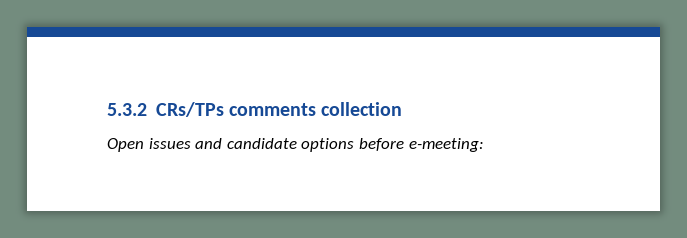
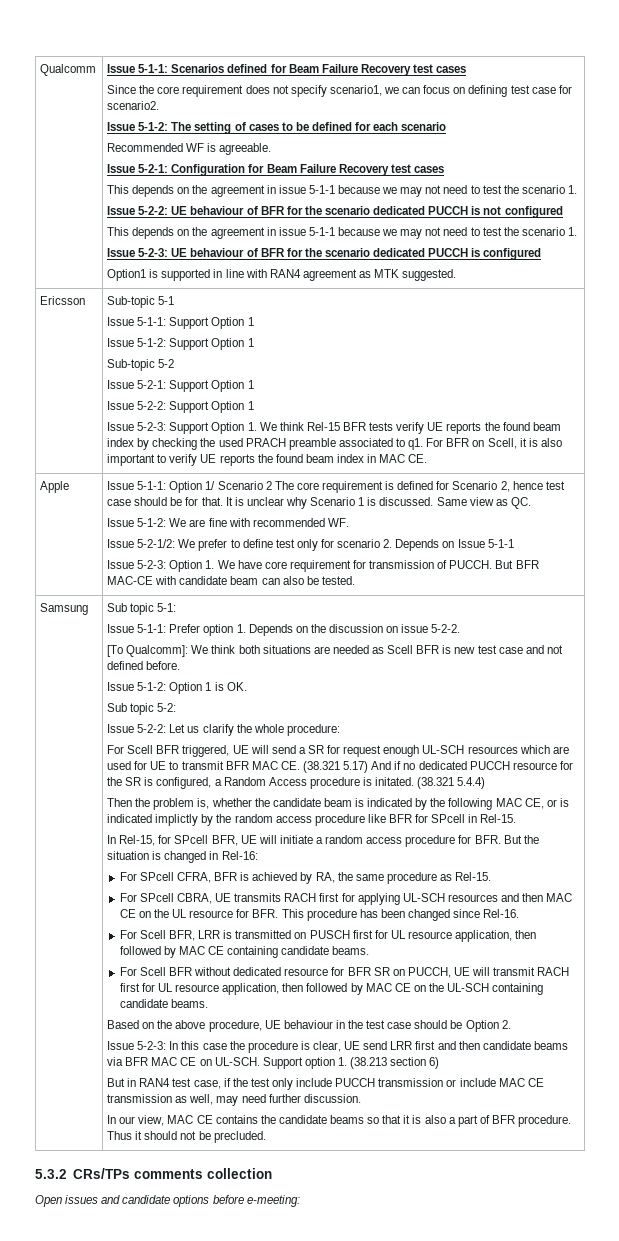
(107, 109) none -> [40,64,97,76] [107,64,467,76] [107,85,572,97] [107,101,160,110] [107,122,447,134] [107,143,272,155] [107,164,444,176] [107,185,577,197] [107,206,563,218] [107,227,577,239] [107,248,542,260] [107,269,457,281] [40,296,86,305] [107,296,175,308] [107,317,254,329] [107,338,254,350] [107,359,175,371] [107,380,254,392] [107,401,254,413] [107,422,561,434] [107,438,562,450] [107,454,428,466] [40,481,70,493] [107,481,565,493] [107,497,531,509] [107,518,349,527] [107,539,514,551] [107,560,539,572] [107,576,355,585] [40,603,89,615] [107,603,177,615] [107,624,461,636] [107,645,563,657] [107,661,181,670] [107,682,247,694] [107,703,177,715] [107,724,340,736] [107,745,569,757] [107,761,573,773] [107,777,486,789] [107,798,569,810] [107,814,517,826] [107,835,539,847] [107,851,258,863] [119,872,492,884] [119,893,573,905] [119,909,520,921] [119,930,537,942] [119,946,370,958] [119,967,570,978] [119,983,544,995] [119,999,208,1008] [107,1020,511,1032] [107,1041,568,1053] [107,1057,440,1069] [107,1078,544,1090] [107,1094,361,1106] [107,1115,572,1127] [107,1131,266,1143] Qualcomm | Issue 5-1-1: Scenarios defined for Beam Failure Recovery test cases // Since the core requirement does not specify scenario1, we can focus on defining test case for scenario2. // Issue 5-1-2: The setting of cases to be defined for each scenario // Recommended WF is agreeable. // Issue 5-2-1: Configuration for Beam Failure Recovery test cases // This depends on the agreement in issue 5-1-1 because we may not need to test the scenario 1. // Issue 5-2-2: UE behaviour of BFR for the scenario dedicated PUCCH is not configured // This depends on the agreement in issue 5-1-1 because we may not need to test the scenario 1. // Issue 5-2-3: UE behaviour of BFR for the scenario dedicated PUCCH is configured // Option1 is supported in line with RAN4 agreement as MTK suggested. // Ericsson | Sub-topic 5-1 // Issue 5-1-1: Support Option 1 // Issue 5-1-2: Support Option 1 // Sub-topic 5-2 // Issue 5-2-1: Support Option 1 // Issue 5-2-2: Support Option 1 // Issue 5-2-3: Support Option 1. We think Rel-15 BFR tests verify UE reports the found beam index by checking the used PRACH preamble associated to q1. For BFR on Scell, it is also important to verify UE reports the found beam index in MAC CE. // Apple | Issue 5-1-1: Option 1/ Scenario 2 The core requirement is defined for Scenario 2, hence test case should be for that. It is unclear why Scenario 1 is discussed. Same view as QC. // Issue 5-1-2: We are fine with recommended WF. // Issue 5-2-1/2: We prefer to define test only for scenario 2. Depends on Issue 5-1-1 // Issue 5-2-3: Option 1. We have core requirement for transmission of PUCCH. But BFR MAC-CE with candidate beam can also be tested. // Samsung | Sub topic 5-1: // Issue 5-1-1: Prefer option 1. Depends on the discussion on issue 5-2-2. // [To Qualcomm]: We think both situations are needed as Scell BFR is new test case and not defined before. // Issue 5-1-2: Option 1 is OK. // Sub topic 5-2: // Issue 5-2-2: Let us clarify the whole procedure: // For Scell BFR triggered, UE will send a SR for request enough UL-SCH resources which are used for UE to transmit BFR MAC CE. (38.321 5.17) And if no dedicated PUCCH resource for the SR is configured, a Random Access procedure is initated. (38.321 5.4.4) // Then the problem is, whether the candidate beam is indicated by the following MAC CE, or is indicated implictly by the random access procedure like BFR for SPcell in Rel-15. // In Rel-15, for SPcell BFR, UE will initiate a random access procedure for BFR. But the situation is changed in Rel-16: // For SPcell CFRA, BFR is achieved by RA, the same procedure as Rel-15. // For SPcell CBRA, UE transmits RACH first for applying UL-SCH resources and then MAC CE on the UL resource for BFR. This procedure has been changed since Rel-16. // For Scell BFR, LRR is transmitted on PUSCH first for UL resource application, then followed by MAC CE containing candidate beams. // For Scell BFR without dedicated resource for BFR SR on PUCCH, UE will transmit RACH first for UL resource application, then followed by MAC CE on the UL-SCH containing candidate beams. // Based on the above procedure, UE behaviour in the test case should be Option 2. // Issue 5-2-3: In this case the procedure is clear, UE send LRR first and then candidate beams via BFR MAC CE on UL-SCH. Support option 1. (38.213 section 6) // But in RAN4 test case, if the test only include PUCCH transmission or include MAC CE transmission as well, may need further discussion. // In our view, MAC CE contains the candidate beams so that it is also a part of BFR procedure. Thus it should not be precluded. //

